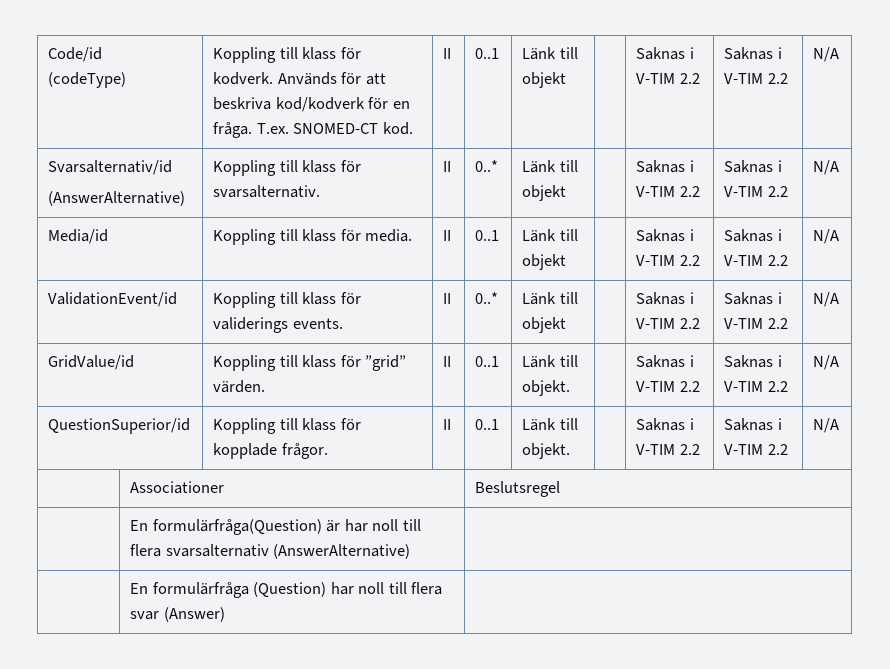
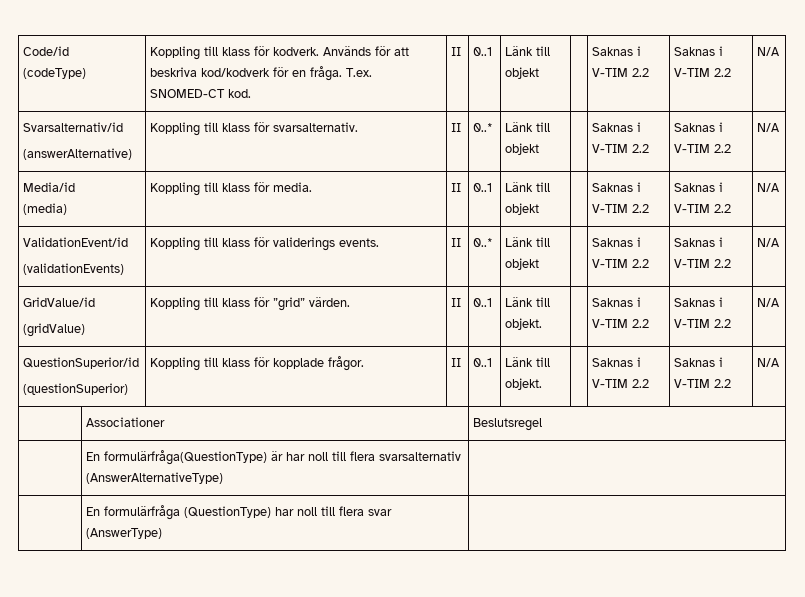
[48,191,186,206] (AnswerAlternative) -> [23,148,133,160] (answerAlternative)
(109, 236) none -> [23,203,68,215] // (media)
(178, 299) none -> [23,263,125,275] // (validationEvents)
(135, 362) none -> [23,323,86,337] // (gridValue)
(191, 426) none -> [23,383,129,395] // (questionSuperior)
[152,519,322,535] formulärfråga(Question) -> [104,450,268,465] formulärfråga(QuestionType)
[273,544,411,559] (AnswerAlternative) -> [86,472,224,484] (AnswerAlternativeType)
[253,582,327,597] (Question) -> [184,506,272,518] (QuestionType)
[163,607,225,622] (Answer) -> [86,528,163,539] (AnswerType)

